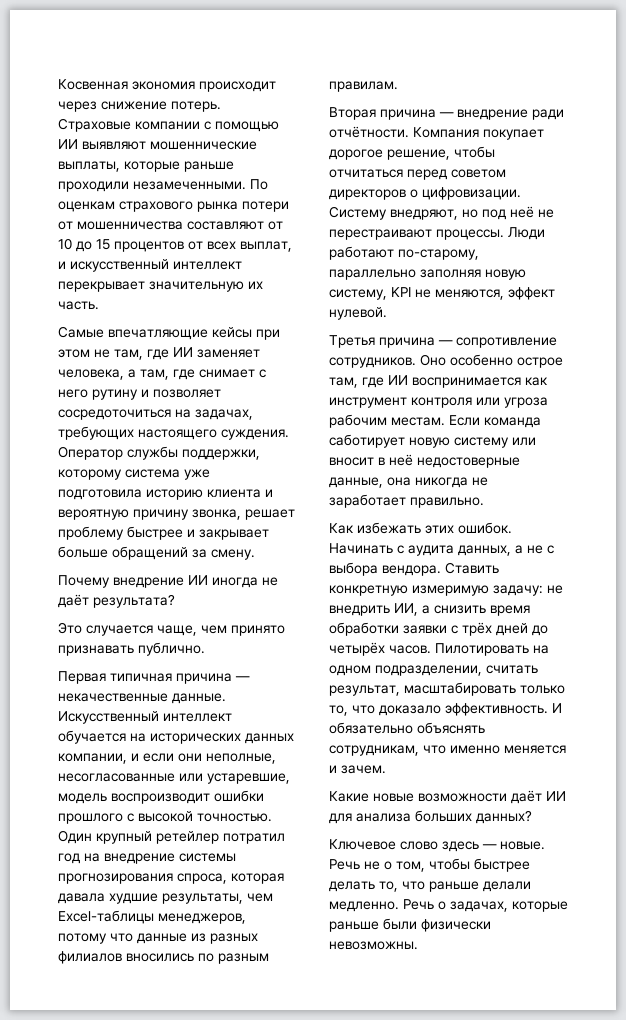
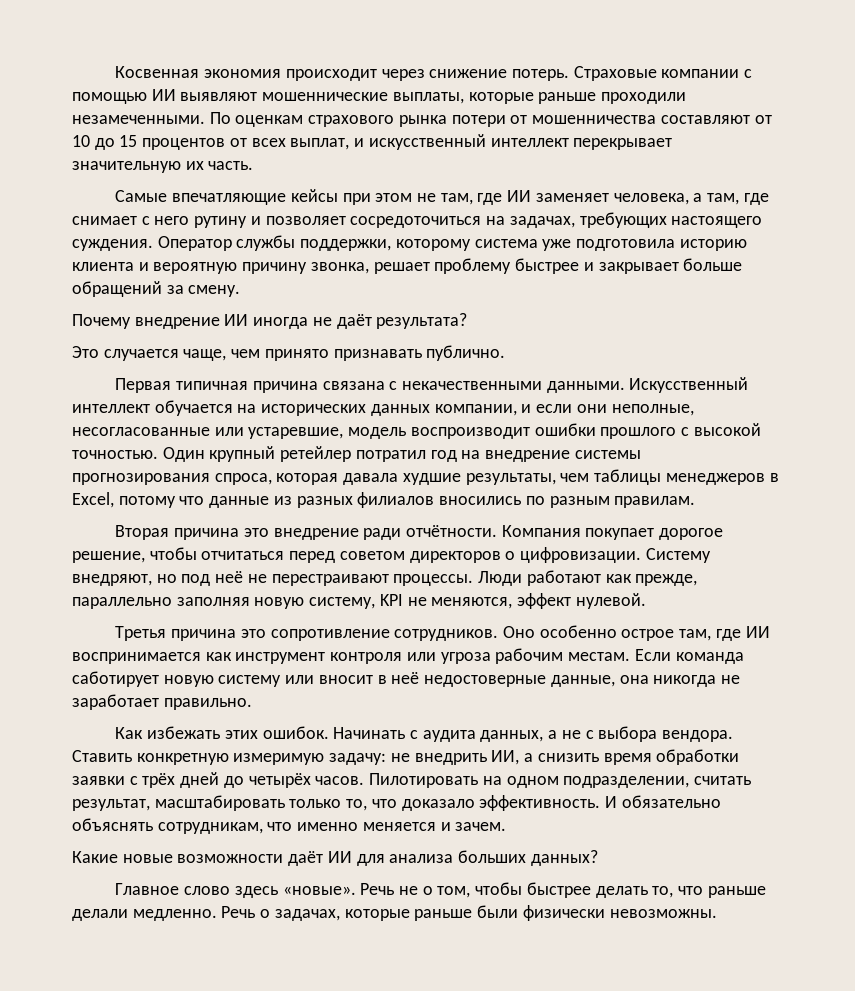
[235,676,250,681] [58,693,226,704] — некачественные данные. -> [322,381,625,393] связана с некачественными данными.
[58,910,246,924] Excel-таблицы менеджеров, -> [594,469,779,485] [72,492,114,508] таблицы менеджеров в Excel,
[439,112,454,117] — -> [243,528,269,537] это
[398,249,479,260] по-старому, -> [605,574,698,586] как прежде,
[438,340,453,345] — -> [240,629,266,638] это
[329,839,396,850] Ключевое -> [115,883,180,895] Главное
[482,841,545,850] — новые. -> [282,886,356,895] «новые».

